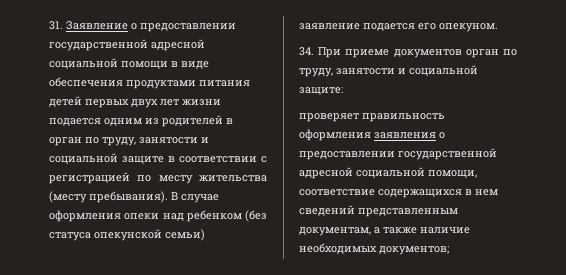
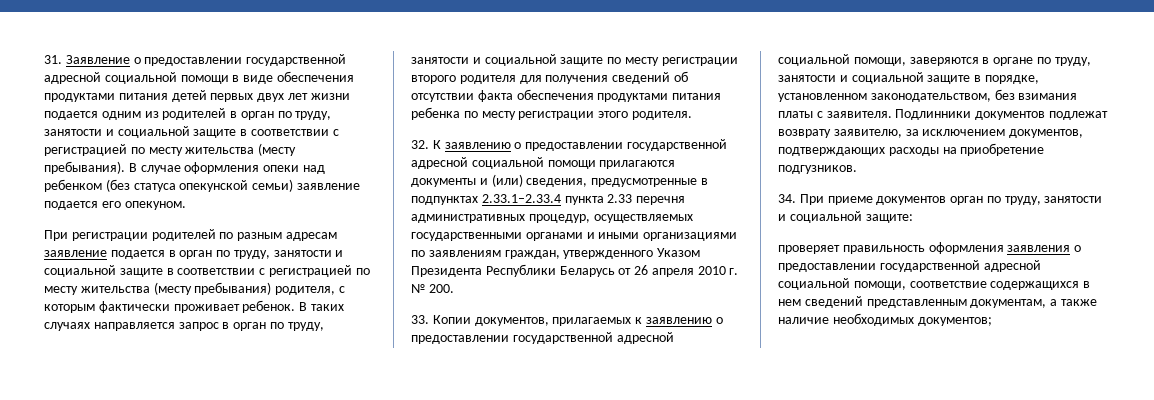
(498, 27) none -> [44,229,337,241] [44,250,344,259] [44,265,370,277] [44,282,345,295] [44,300,344,313] [44,322,324,331] [411,54,738,66] [411,71,688,84] [411,89,722,102] [411,107,692,120] [411,139,727,151] [411,157,676,169] [411,174,708,187] [411,194,686,205] [411,214,693,223] [411,232,738,241] [411,248,701,259] [411,264,739,277] [411,284,454,293] [411,315,723,326] [411,332,674,344] [778,54,1091,66] [778,72,1039,84] [778,89,1078,102] [778,109,1108,120] [778,129,1084,138] [778,143,1045,156] [778,165,857,174] // При регистрации родителей по разным адресам заявление подается в орган по труду, занятости и социальной защите в соответствии с регистрацией по месту жительства (месту пребывания) родителя, с которым фактически проживает ребенок. В таких случаях направляется запрос в орган по труду, занятости и социальной защите по месту регистрации второго родителя для получения сведений об отсутствии факта обеспечения продуктами питания ребенка по месту регистрации этого родителя. // 32. К заявлению о предоставлении государственной адресной социальной помощи прилагаются документы и (или) сведения, предусмотренные в подпунктах 2.33.1–2.33.4 пункта 2.33 перечня административных процедур, осуществляемых государственными органами и иными организациями по заявлениям граждан, утвержденного Указом Президента Республики Беларусь от 26 апреля 2010 г. № 200. // 33. Копии документов, прилагаемых к заявлению о предоставлении государственной адресной социальной помощи, заверяются в органе по труду, занятости и социальной защите в порядке, установленном законодательством, без взимания платы с заявителя. Подлинники документов подлежат возврату заявителю, за исключением документов, подтверждающих расходы на приобретение подгузников.

